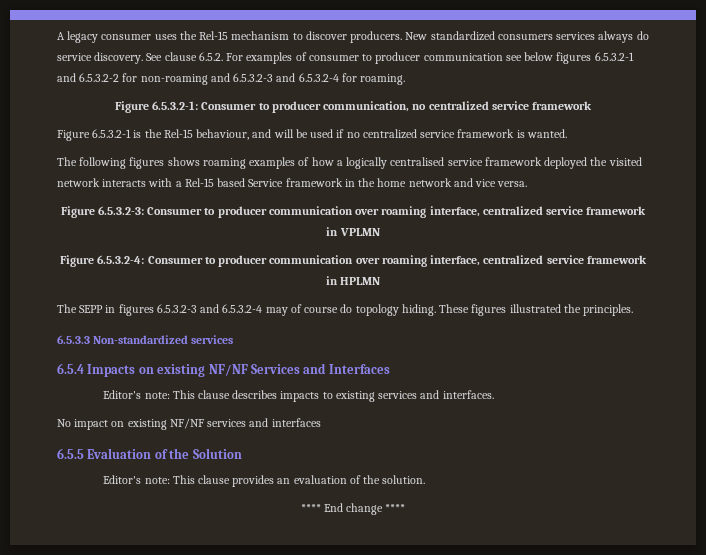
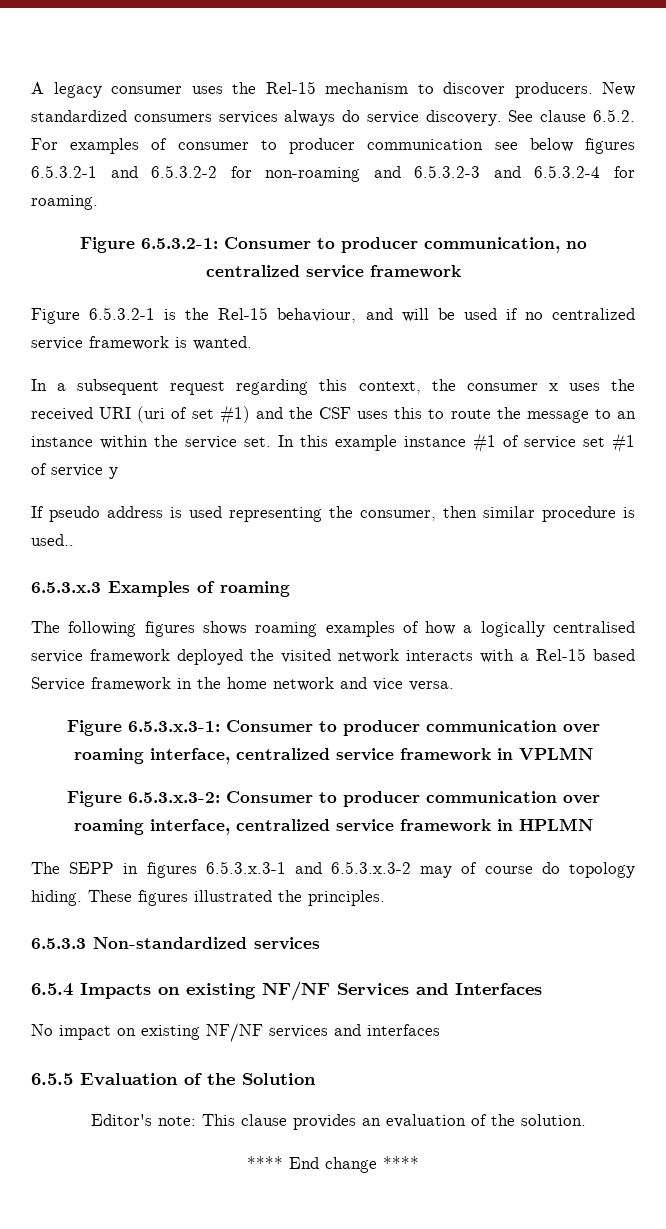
(567, 133) none -> [31,379,635,395] [31,405,636,425] [31,433,635,453] [31,463,118,479] [31,506,635,522] [31,534,74,546] [31,581,290,597] // In a subsequent request regarding this context, the consumer x uses the received URI (uri of set #1) and the CSF uses this to route the message to an instance within the service set. In this example instance #1 of service set #1 of service y // If pseudo address is used representing the consumer, then similar procedure is used.. // 6.5.3.x.3 Examples of roaming
[97,206,144,215] 6.5.3.2-3: -> [127,721,220,732] 6.5.3.x.3-1:
[97,255,145,264] 6.5.3.2-4: -> [127,792,220,803] 6.5.3.x.3-2:
[156,304,263,313] 6.5.3.2-3 and 6.5.3.2-4 -> [205,861,412,874] 6.5.3.x.3-1 and 6.5.3.x.3-2
[103,390,494,402] // Editor's note: This clause describes impacts to existing services and interfaces. -> (542, 989) none

